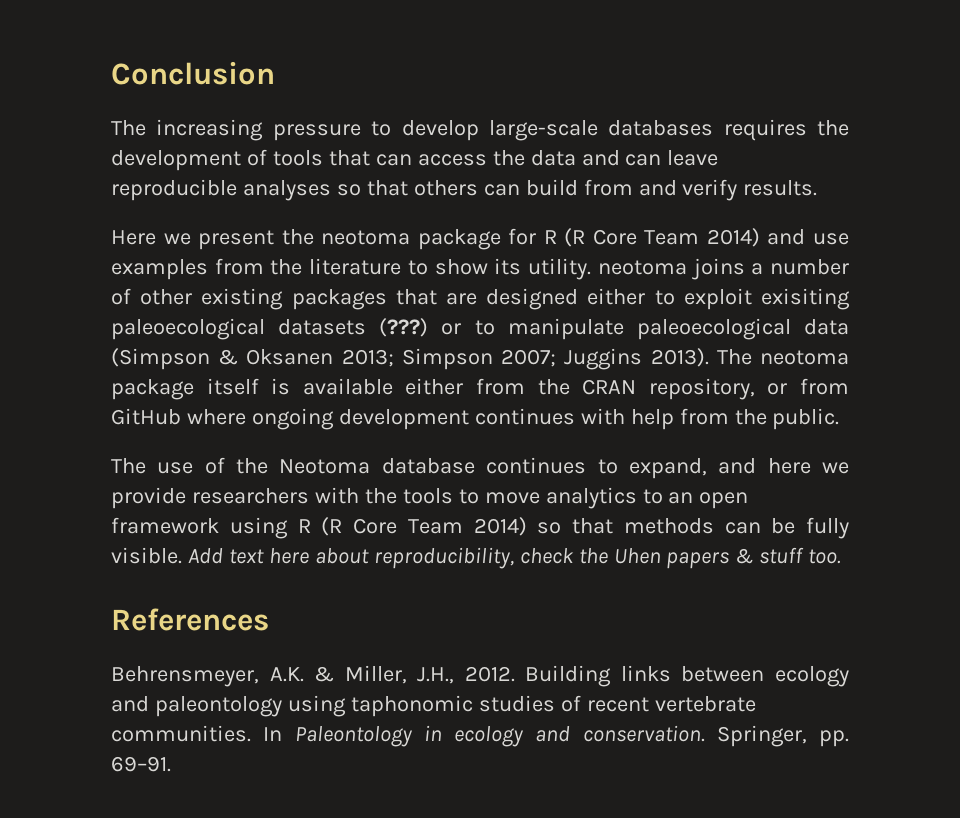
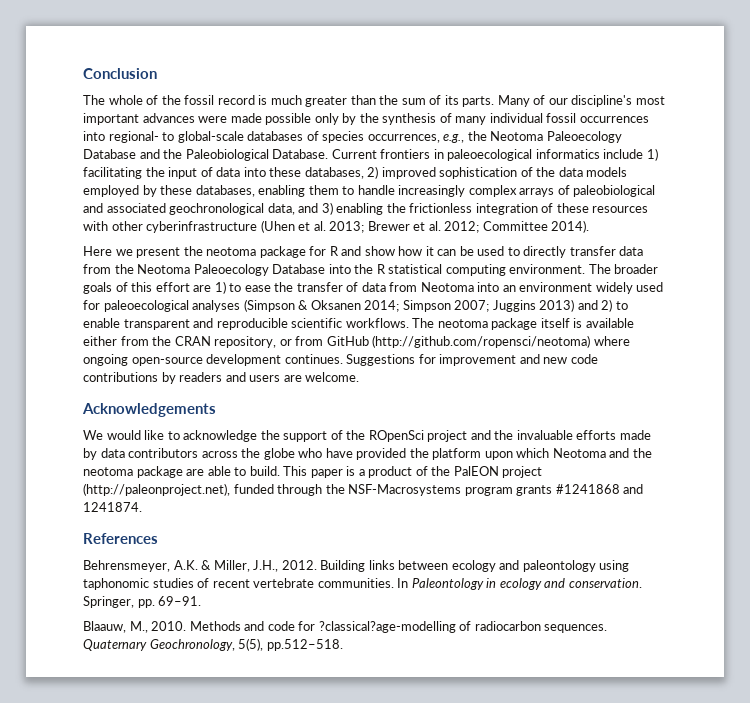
[156,119,849,141] [111,149,719,171] [111,179,818,201] increasing pressure to develop large-scale databases requires the development of tools that can access the data and can leave reproducible analyses so that others can build from and verify results. -> [108,95,665,107] [83,113,649,125] [83,131,622,143] [83,148,658,161] [83,166,628,179] [83,185,656,197] [83,202,649,215] [83,220,590,233] whole of the fossil record is much greater than the sum of its parts. Many of our discipline's most important advances were made possible only by the synthesis of many individual fossil occurrences into regional- to global-scale databases of species occurrences, e.g., the Neotoma Paleoecology Database and the Paleobiological Database. Current frontiers in paleoecological informatics include 1) facilitating the input of data into these databases, 2) improved sophistication of the data models employed by these databases, enabling them to handle increasingly complex arrays of paleobiological and associated geochronological data, and 3) enabling the frictionless integration of these resources with other cyberinfrastructure (Uhen et al. 2013; Brewer et al. 2012; Committee 2014).
[564,228,850,247] [111,258,850,280] [111,288,851,310] [111,318,849,340] (R Core Team 2014) and use examples from the literature to show its utility. neotoma joins a number of other existing packages that are designed either to exploit exisiting paleoecological datasets (???) or to manipulate paleoecological data -> [341,246,644,258] [83,264,659,276] [83,281,664,294] [83,300,241,312] and show how it can be used to directly transfer data from the Neotoma Paleoecology Database into the R statistical computing environment. The broader goals of this effort are 1) to ease the transfer of data from Neotoma into an environment widely used for paleoecological analyses
[341,349,394,367] 2013; -> [364,300,400,312] 2014;
[650,348,709,367] 2013). -> [539,299,628,312] [83,318,409,330] 2013) and 2) to enable transparent and reproducible scientific workflows.
(181, 416) none -> [372,335,591,348] (http://github.com/ropensci/neotoma)
[338,408,840,430] [111,457,849,479] [111,487,749,509] [111,517,849,539] [111,547,842,569] development continues with help from the public. // The use of the Neotoma database continues to expand, and here we provide researchers with the tools to move analytics to an open framework using R (R Core Team 2014) so that methods can be fully visible. Add text here about reproducibility, check the Uhen papers & stuff too. -> [131,354,598,366] [83,372,360,384] [82,403,216,417] [83,430,651,442] [83,448,652,460] [83,466,543,478] [83,483,644,496] [83,502,142,512] open-source development continues. Suggestions for improvement and new code contributions by readers and users are welcome. // Acknowledgements // We would like to acknowledge the support of the ROpenSci project and the invaluable efforts made by data contributors across the globe who have provided the platform upon which Neotoma and the neotoma package are able to build. This paper is a product of the PalEON project (http://paleonproject.net), funded through the NSF-Macrosystems program grants #1241868 and 1241874.
(171, 764) none -> [83,621,608,633] [83,638,343,651] // Blaauw, M., 2010. Methods and code for ?classical?age-modelling of radiocarbon sequences. Quaternary Geochronology, 5(5), pp.512–518.

